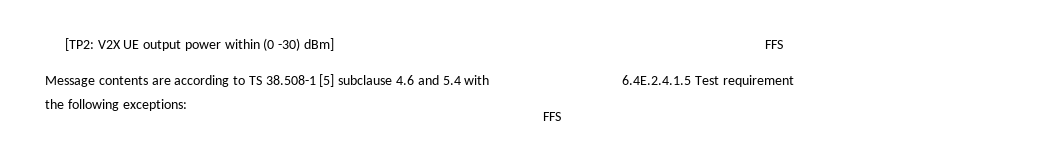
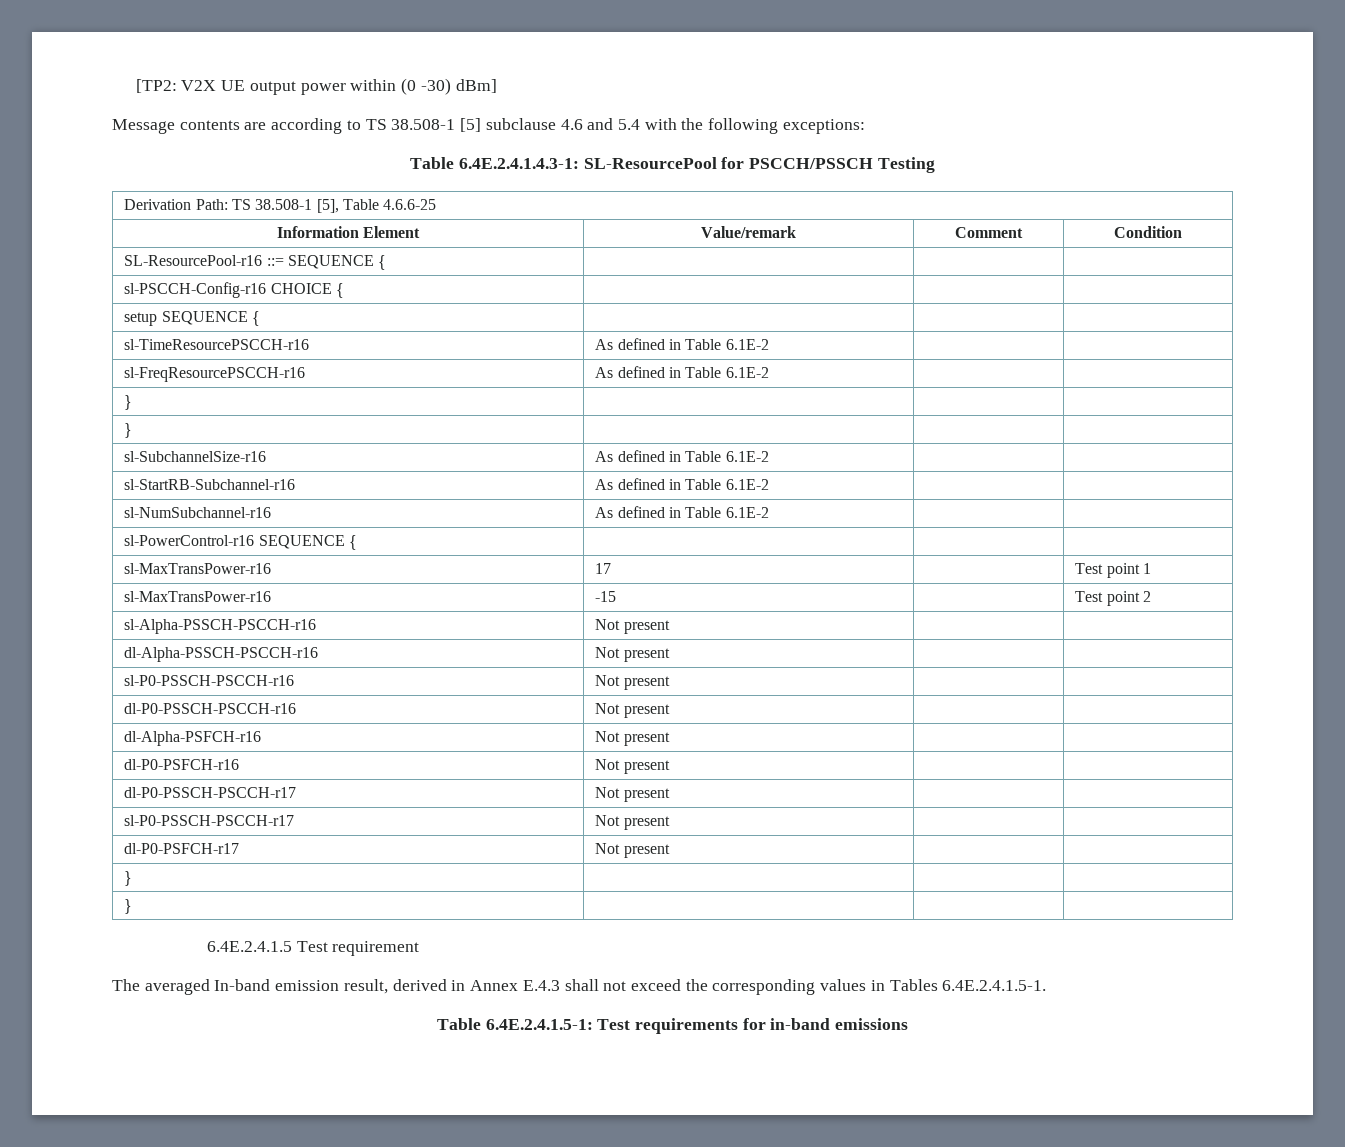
[764,40,783,49] [621,75,794,87] [543,112,561,121] FFS // 6.4E.2.4.1.5 Test requirement // FFS -> [410,157,935,173] [124,199,437,213] [276,226,421,238] [701,226,796,238] [955,227,1023,238] [1114,226,1182,238] [124,255,387,270] [124,282,345,298] [124,311,261,326] [124,339,310,350] [595,338,769,350] [124,367,306,382] [595,366,769,378] [124,395,133,410] [124,423,133,438] [124,451,267,462] [595,450,769,462] [124,479,296,490] [595,478,769,490] [124,507,272,518] [595,506,769,518] [124,535,358,550] [124,563,272,574] [595,563,612,574] [1075,563,1152,578] [124,591,272,602] [595,591,617,602] [1075,591,1152,606] [124,619,317,634] [595,619,670,634] [124,647,319,662] [595,647,670,662] [124,675,295,686] [595,675,670,690] [124,703,297,714] [595,703,670,718] [124,731,262,746] [595,731,670,746] [124,759,240,770] [595,759,670,774] [124,787,297,798] [595,787,670,802] [124,815,295,826] [595,815,670,830] [124,843,240,854] [595,843,670,858] [124,871,133,886] [124,899,133,914] [207,941,420,956] [112,979,1047,995] [436,1018,909,1034] Table 6.4E.2.4.1.4.3-1: SL-ResourcePool for PSCCH/PSSCH Testing // Derivation Path: TS 38.508-1 [5], Table 4.6.6-25 // Information Element | Value/remark | Comment | Condition // SL-ResourcePool-r16 ::= SEQUENCE { | | | // sl-PSCCH-Config-r16 CHOICE { | | | // setup SEQUENCE { | | | // sl-TimeResourcePSCCH-r16 | As defined in Table 6.1E-2 | | // sl-FreqResourcePSCCH-r16 | As defined in Table 6.1E-2 | | // } | | | // } | | | // sl-SubchannelSize-r16 | As defined in Table 6.1E-2 | | // sl-StartRB-Subchannel-r16 | As defined in Table 6.1E-2 | | // sl-NumSubchannel-r16 | As defined in Table 6.1E-2 | | // sl-PowerControl-r16 SEQUENCE { | | | // sl-MaxTransPower-r16 | 17 | | Test point 1 // sl-MaxTransPower-r16 | -15 | | Test point 2 // sl-Alpha-PSSCH-PSCCH-r16 | Not present | | // dl-Alpha-PSSCH-PSCCH-r16 | Not present | | // sl-P0-PSSCH-PSCCH-r16 | Not present | | // dl-P0-PSSCH-PSCCH-r16 | Not present | | // dl-Alpha-PSFCH-r16 | Not present | | // dl-P0-PSFCH-r16 | Not present | | // dl-P0-PSSCH-PSCCH-r17 | Not present | | // sl-P0-PSSCH-PSCCH-r17 | Not present | | // dl-P0-PSFCH-r17 | Not present | | // } | | | // } | | | // 6.4E.2.4.1.5 Test requirement // The averaged In-band emission result, derived in Annex E.4.3 shall not exceed the corresponding values in Tables 6.4E.2.4.1.5-1. // Table 6.4E.2.4.1.5-1: Test requirements for in-band emissions

